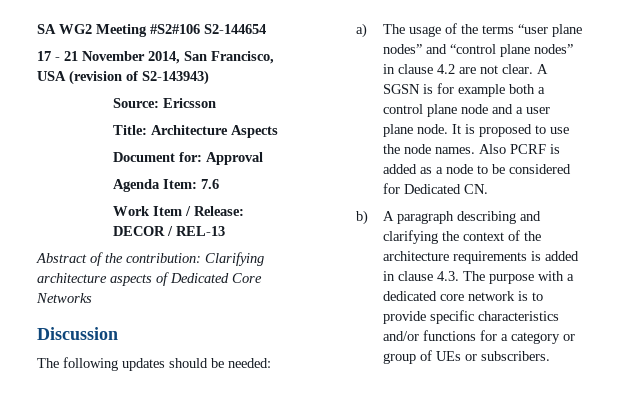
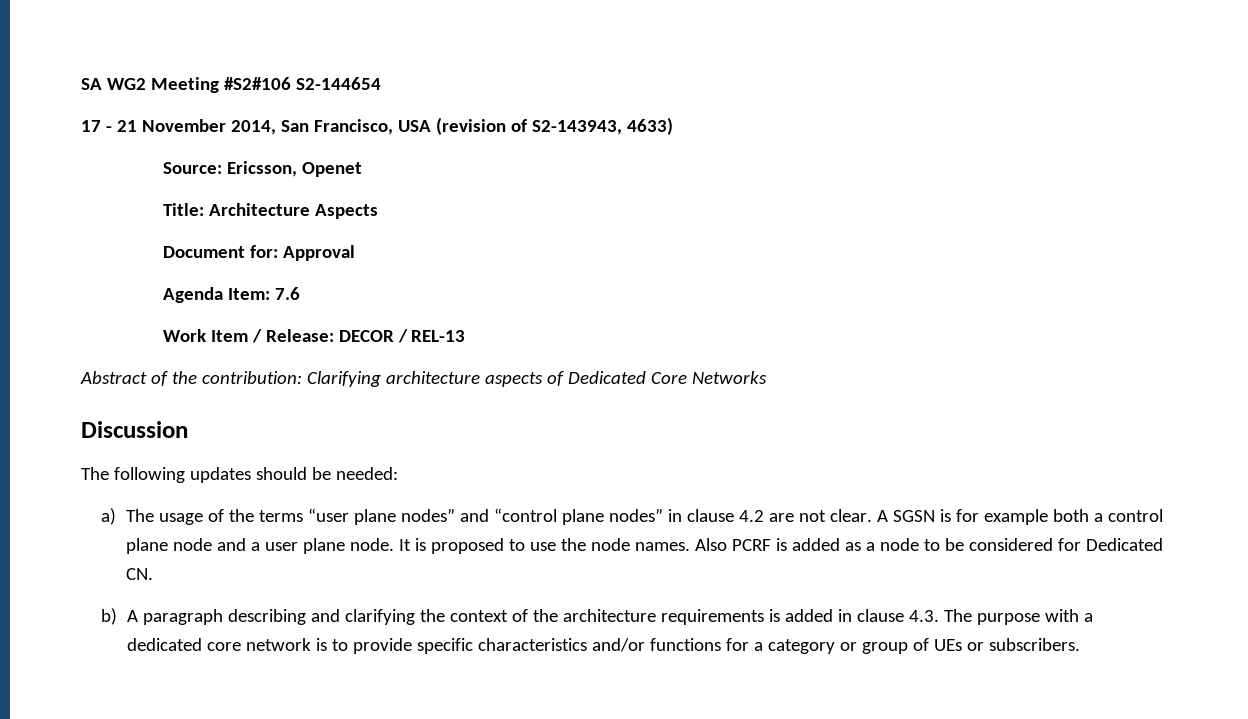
[142,70,209,85] S2-143943) -> [531,117,673,135] S2-143943, 4633)
[163,98,217,108] Ericsson -> [226,161,362,177] Ericsson, Openet

